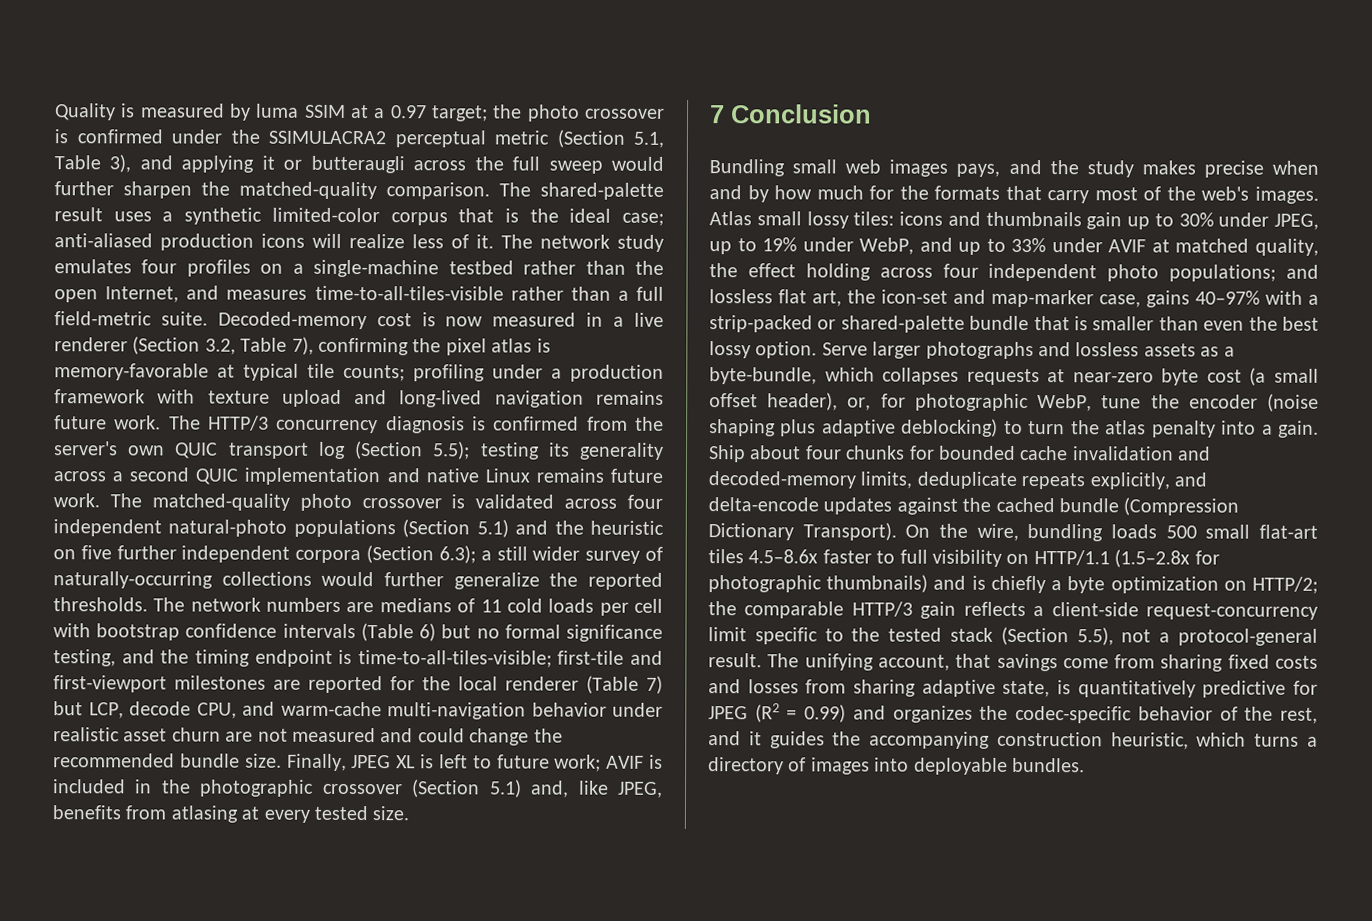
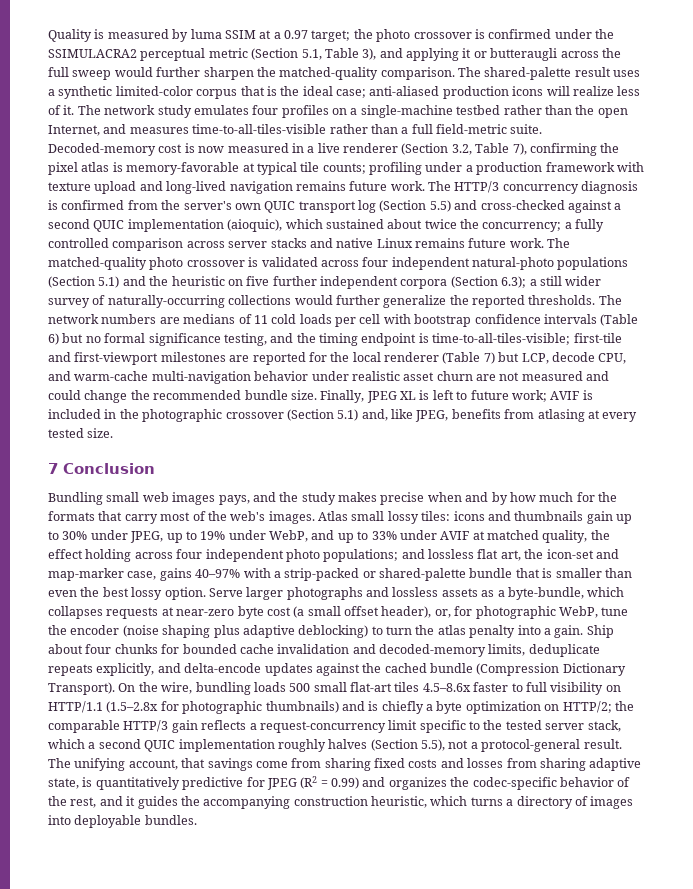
[433,441,664,460] [53,467,381,486] 5.5); testing its generality across a second QUIC implementation -> [429,200,622,213] [48,219,605,232] [48,238,307,251] 5.5) and cross-checked against a second QUIC implementation (aioquic), which sustained about twice the concurrency; a fully controlled comparison across server stacks
[1051,602,1139,617] client-side -> (257, 726) none
[950,627,993,642] stack -> [545,720,621,732] [48,739,368,752] server stack, which a second QUIC implementation roughly halves

